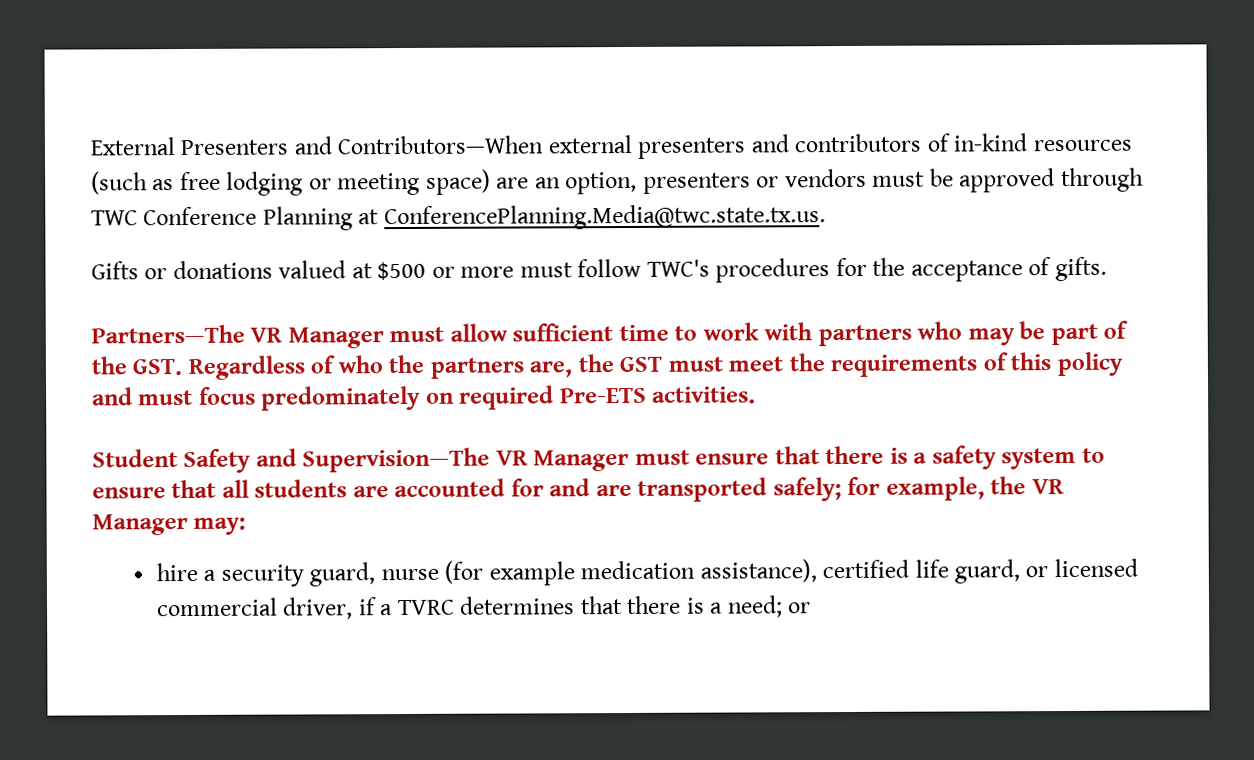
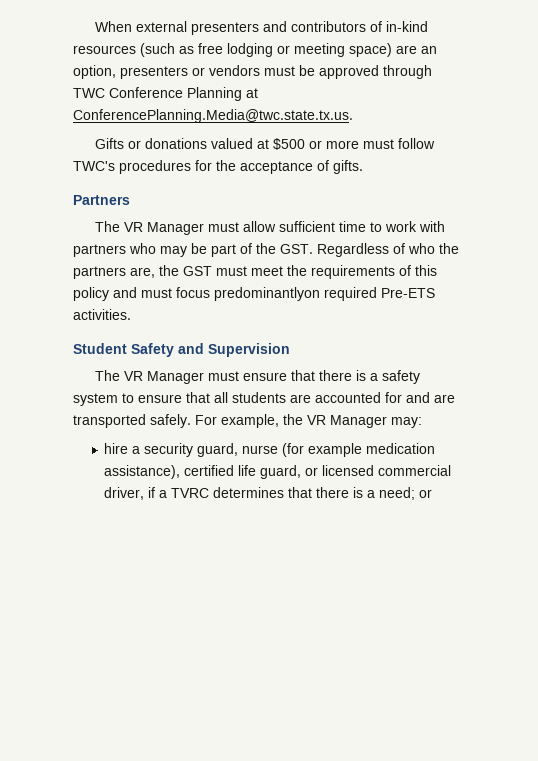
[90,135,544,156] External Presenters and Contributors—When -> [95,21,133,32] When
[91,324,245,344] Partners—The -> [73,195,130,205] [95,221,121,232] Partners // The
[261,385,454,411] predominately on -> [214,287,320,301] predominantlyon
[302,447,491,473] Supervision—The -> [208,343,290,357] [95,370,121,381] Supervision // The
[772,476,881,502] safely; for -> [150,414,217,428] safely. For

